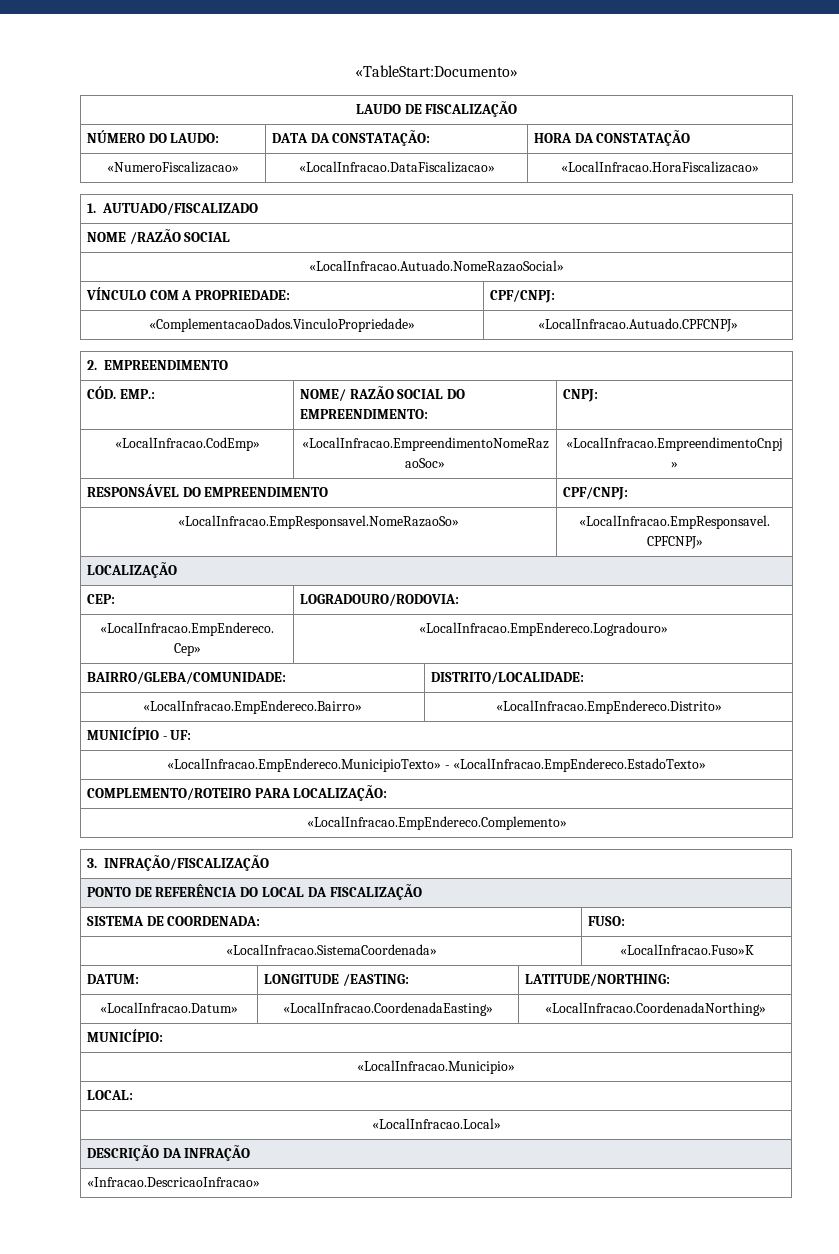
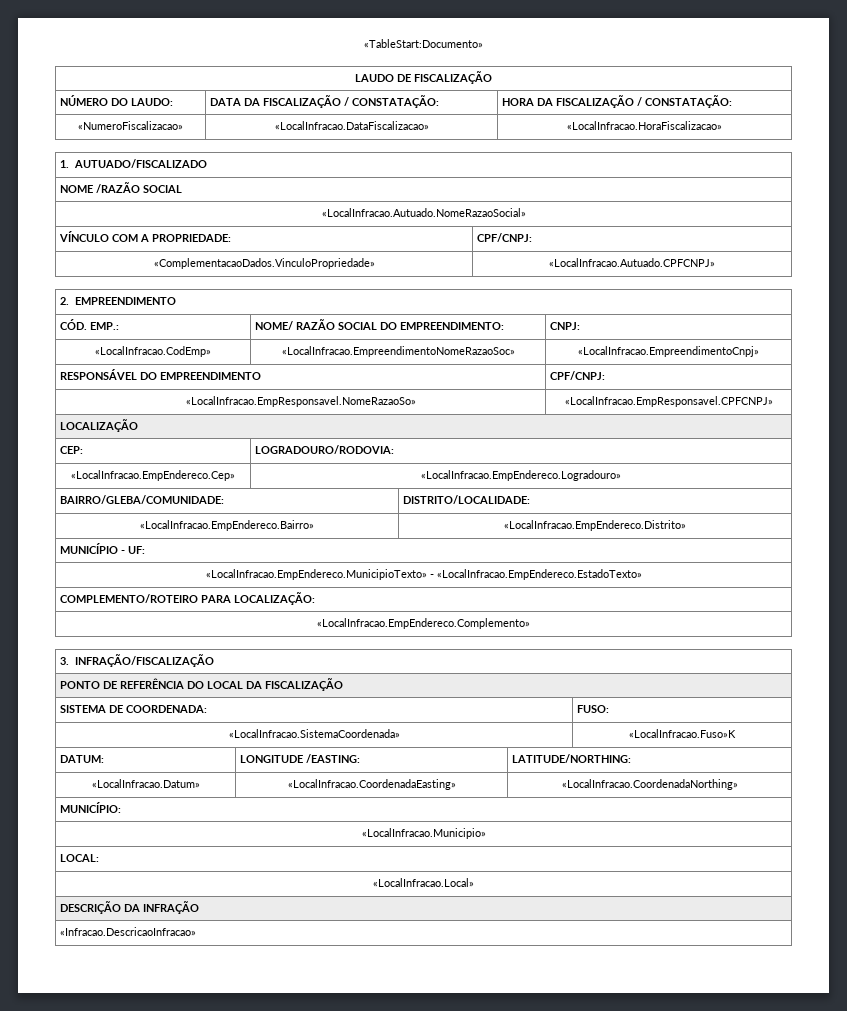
(330, 138) none -> [263,95,350,108] FISCALIZAÇÃO /
[596,130,691,146] CONSTATAÇÃO -> [556,95,733,108] FISCALIZAÇÃO / CONSTATAÇÃO:

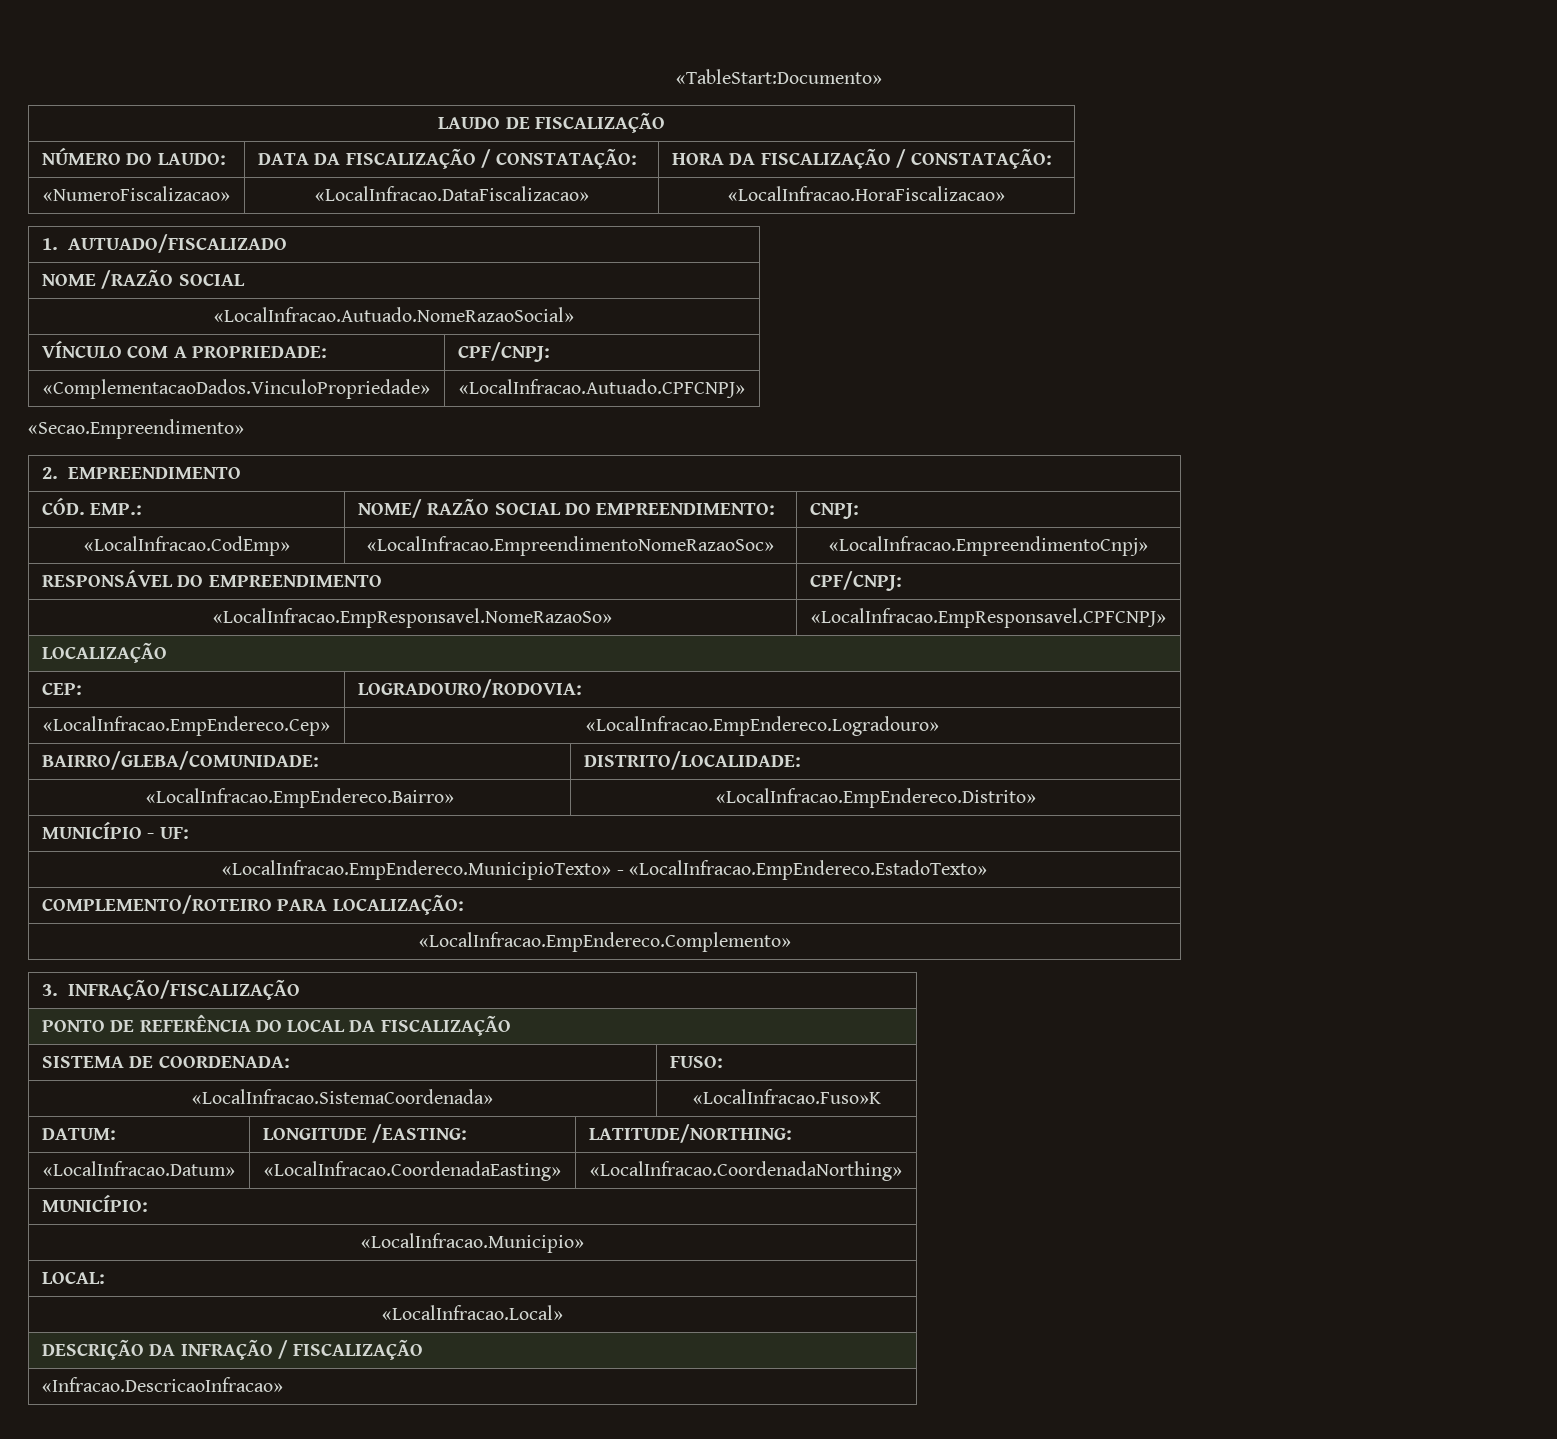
(715, 262) none -> [28,419,244,439] // «Secao.Empreendimento»
(200, 907) none -> [277,1339,424,1360] / FISCALIZAÇÃO

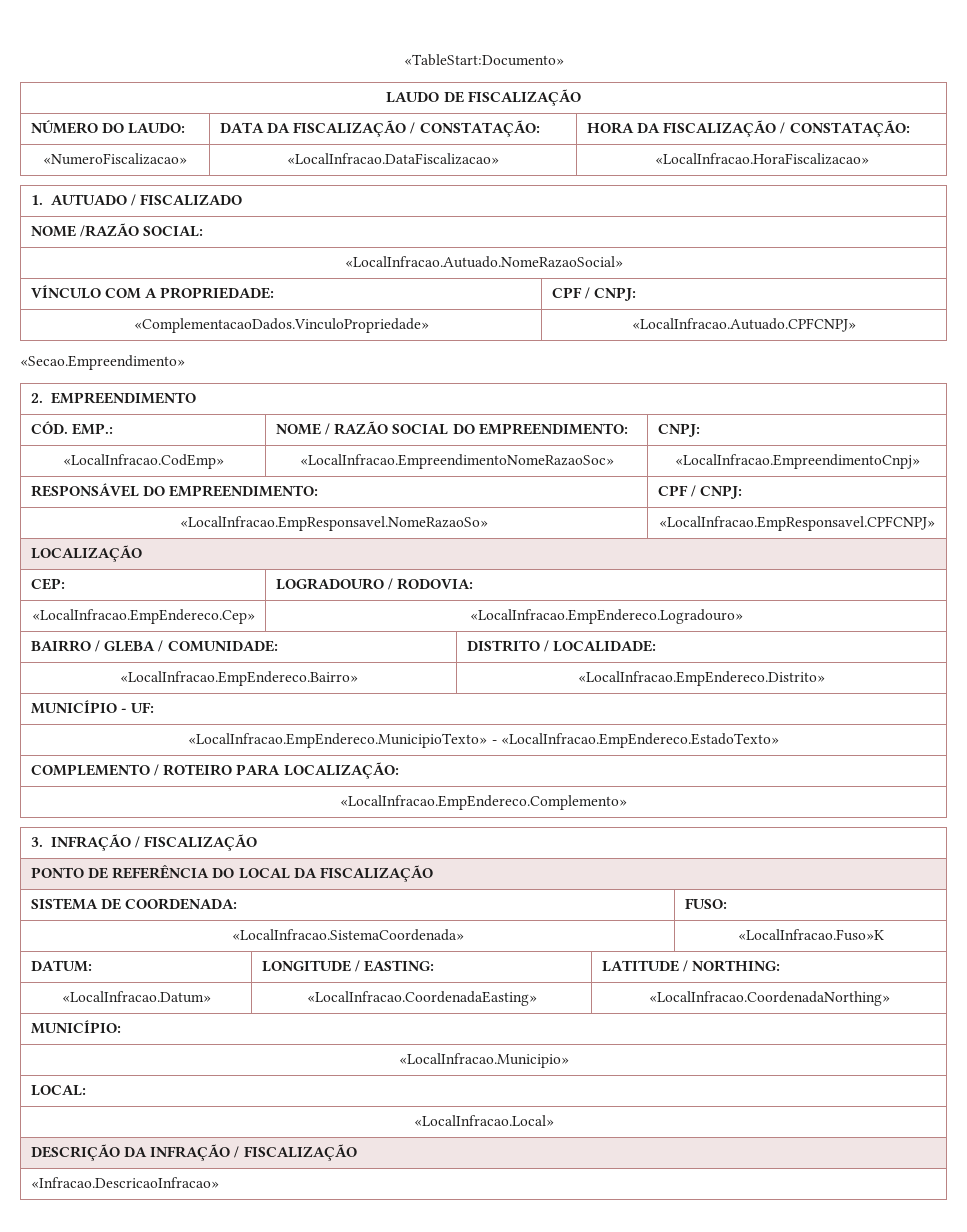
[67,234,287,253] AUTUADO/FISCALIZADO -> [50,194,242,206] AUTUADO / FISCALIZADO
[178,273,245,286] SOCIAL -> [143,226,204,237] SOCIAL:
[458,342,551,362] CPF/CNPJ: -> [551,287,637,301] CPF / CNPJ:
[358,499,423,518] NOME/ -> [275,423,330,435] NOME /
[208,575,382,587] [810,571,903,591] EMPREENDIMENTO | CPF/CNPJ: -> [169,485,319,497] [657,485,743,499] EMPREENDIMENTO: | CPF / CNPJ:
[358,679,583,698] LOGRADOURO/RODOVIA: -> [275,578,474,590] LOGRADOURO / RODOVIA:
[42,751,320,770] [584,751,802,770] BAIRRO/GLEBA/COMUNIDADE: | DISTRITO/LOCALIDADE: -> [30,640,278,652] [466,640,657,652] BAIRRO / GLEBA / COMUNIDADE: | DISTRITO / LOCALIDADE:
[42,895,273,914] COMPLEMENTO/ROTEIRO -> [30,764,233,776] COMPLEMENTO / ROTEIRO
[67,979,300,1000] INFRAÇÃO/FISCALIZAÇÃO -> [50,834,257,851] INFRAÇÃO / FISCALIZAÇÃO
[372,1124,468,1143] [589,1124,793,1143] /EASTING: | LATITUDE/NORTHING: -> [354,960,435,972] [601,960,781,972] / EASTING: | LATITUDE / NORTHING:

